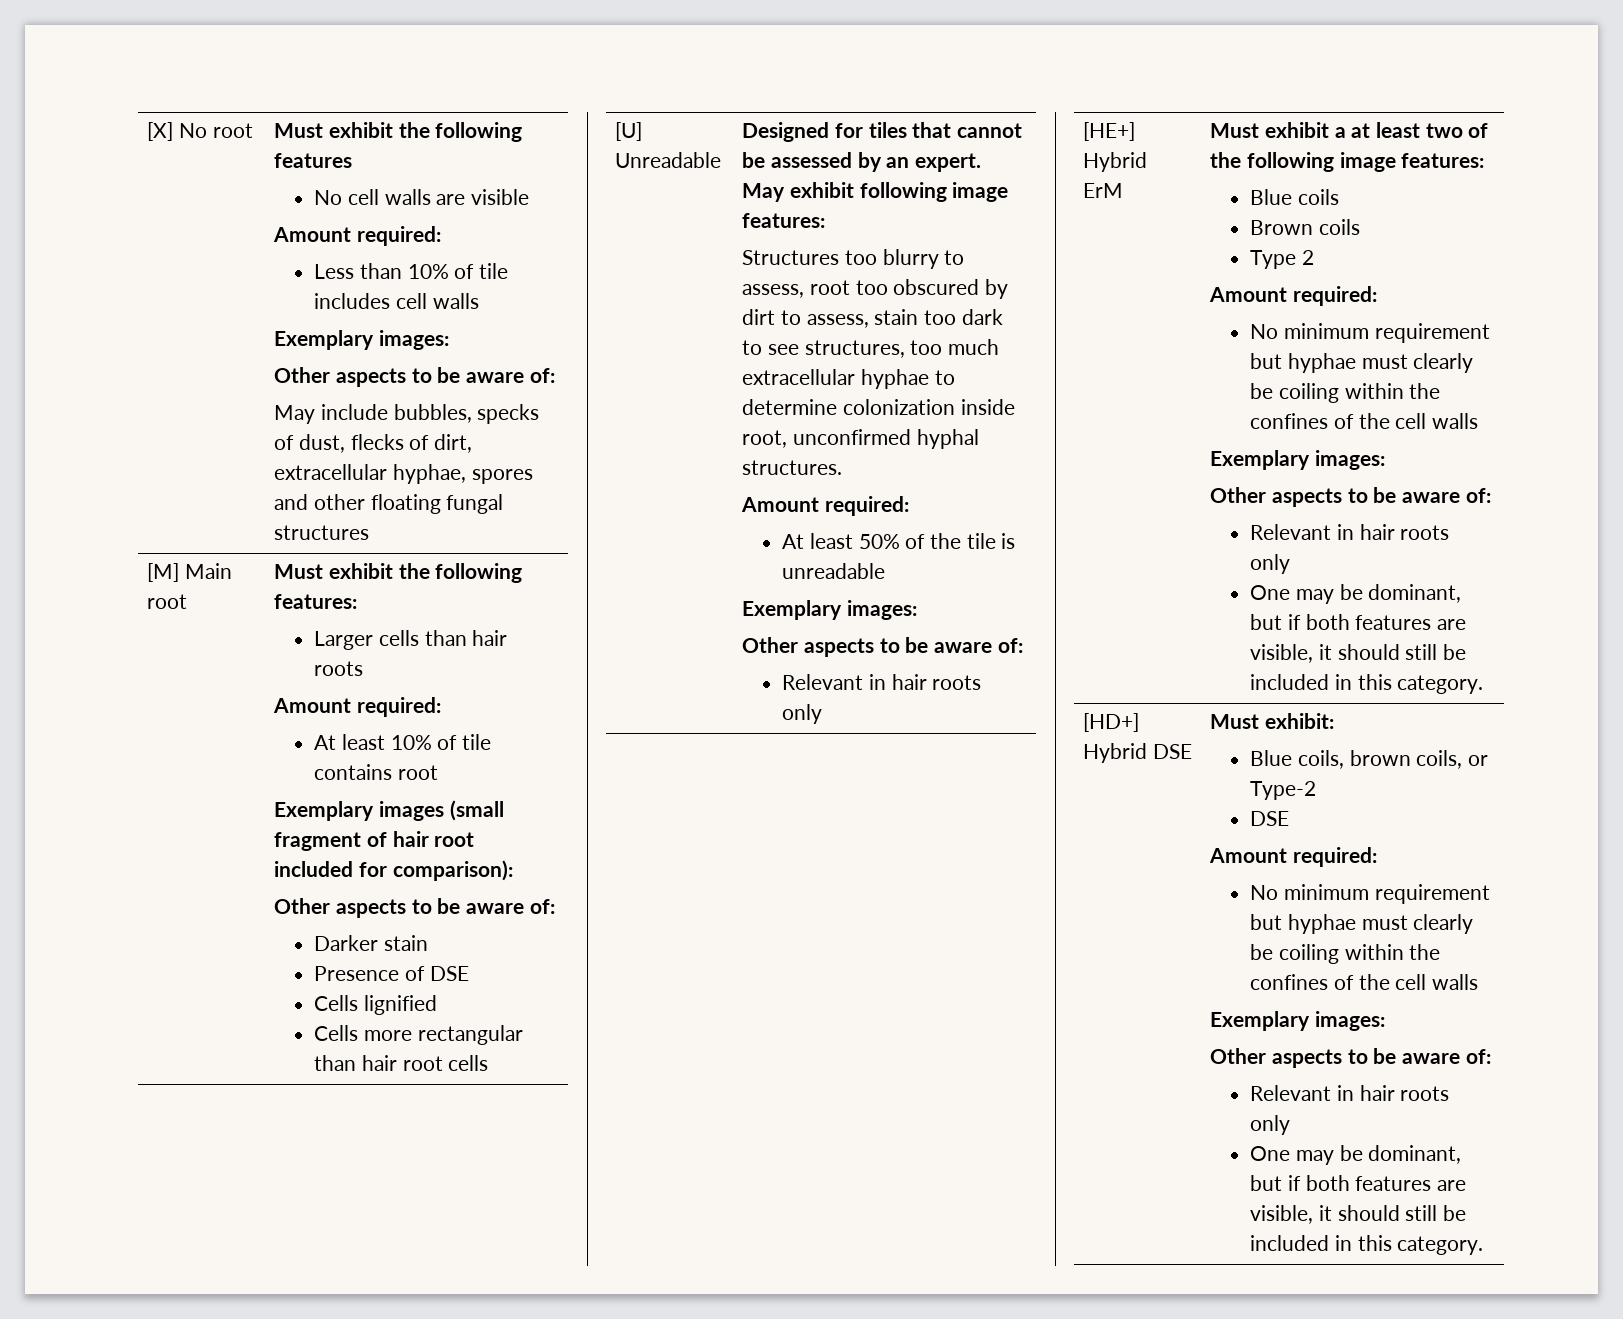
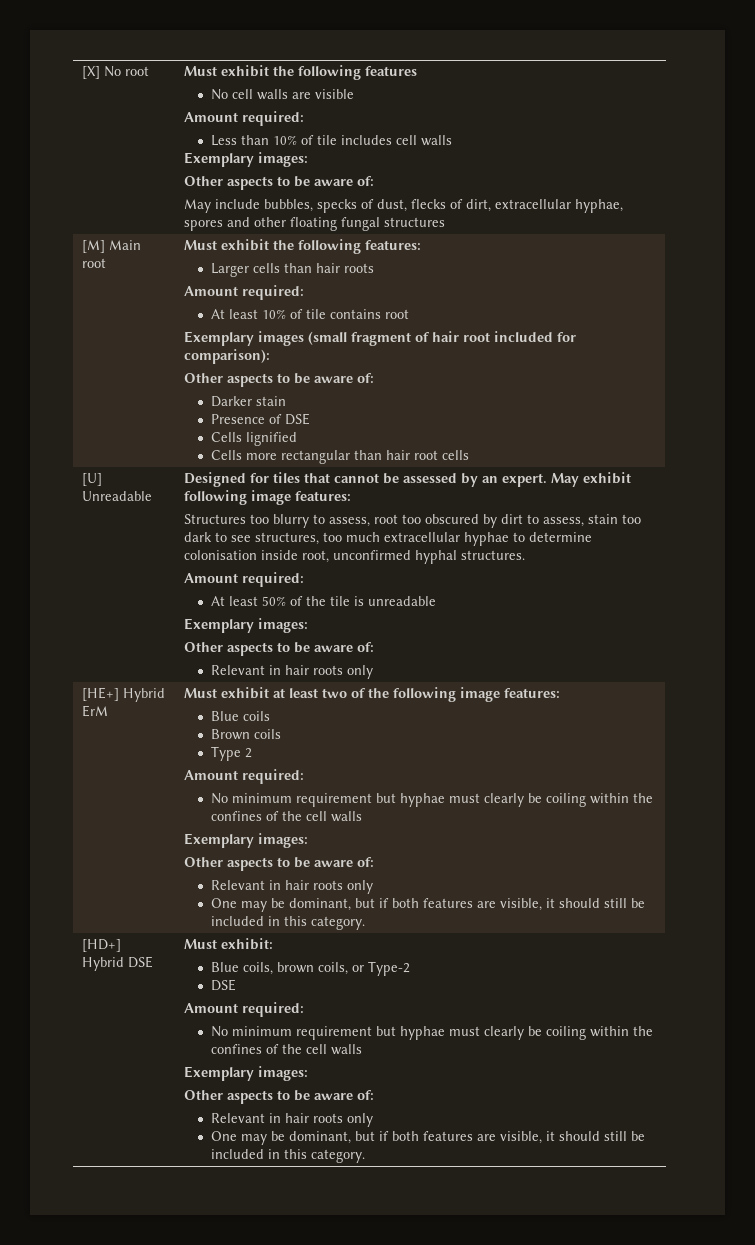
[843,399,956,415] colonization -> [184,550,258,560] colonisation
[1334,127,1346,138] a -> (270, 693) none

